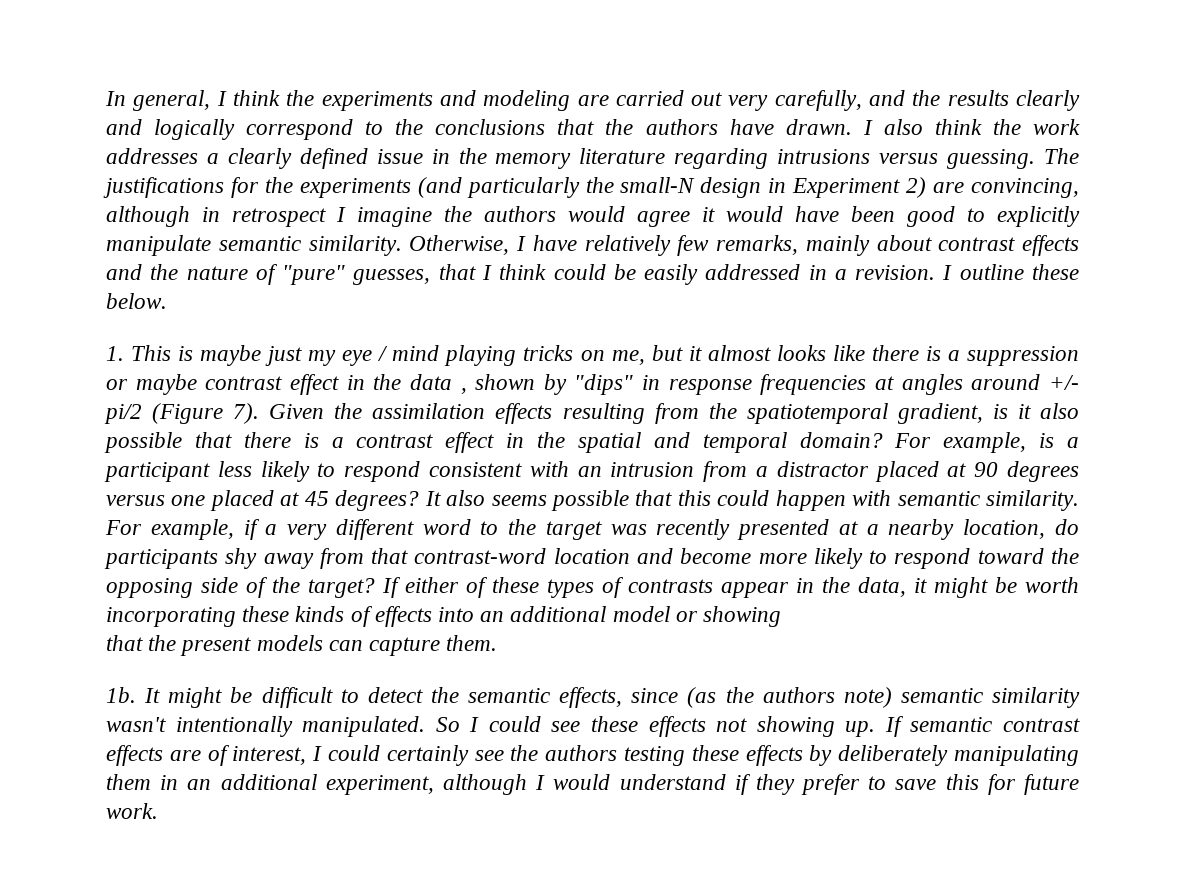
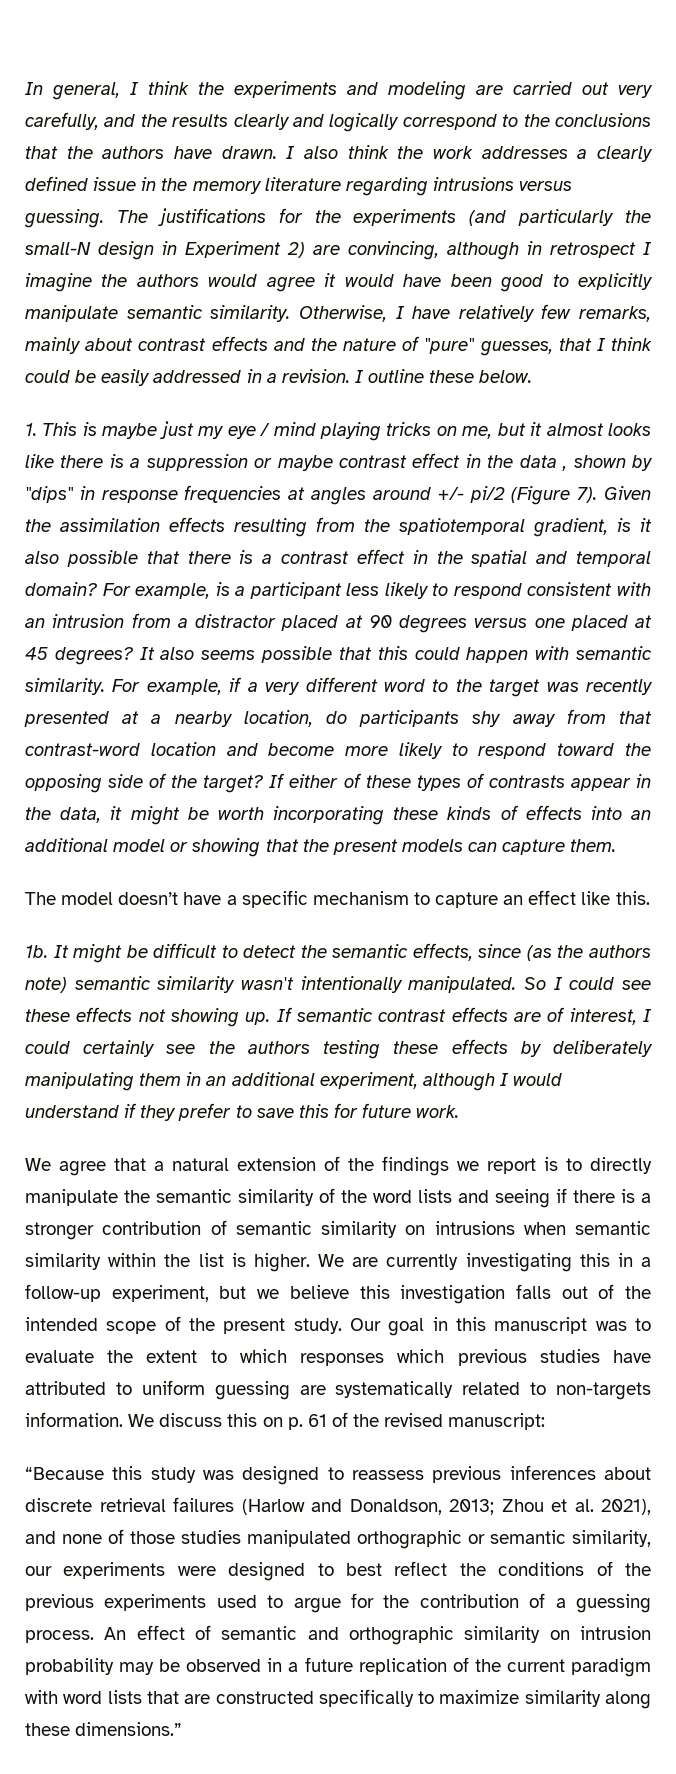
(782, 616) // -> (261, 847) none
(498, 643) none -> [25,890,650,908] // The model doesn’t have a specific mechanism to capture an effect like this.
(158, 811) none -> [25,1156,652,1176] [25,1188,651,1208] [25,1220,651,1240] [25,1253,651,1272] [25,1284,652,1304] [25,1316,651,1336] [25,1349,651,1366] [25,1380,651,1400] [25,1412,546,1430] [25,1465,651,1485] [25,1497,651,1515] [25,1529,651,1549] [25,1561,651,1581] [25,1593,651,1613] [25,1625,651,1645] [25,1657,652,1677] [25,1689,651,1709] [25,1722,183,1736] // We agree that a natural extension of the findings we report is to directly manipulate the semantic similarity of the word lists and seeing if there is a stronger contribution of semantic similarity on intrusions when semantic similarity within the list is higher. We are currently investigating this in a follow-up experiment, but we believe this investigation falls out of the intended scope of the present study. Our goal in this manuscript was to evaluate the extent to which responses which previous studies have attributed to uniform guessing are systematically related to non-targets information. We discuss this on p. 61 of the revised manuscript: // “Because this study was designed to reassess previous inferences about discrete retrieval failures (Harlow and Donaldson, 2013; Zhou et al. 2021), and none of those studies manipulated orthographic or semantic similarity, our experiments were designed to best reflect the conditions of the previous experiments used to argue for the contribution of a guessing process. An effect of semantic and orthographic similarity on intrusion probability may be observed in a future replication of the current paradigm with word lists that are constructed specifically to maximize similarity along these dimensions.”

